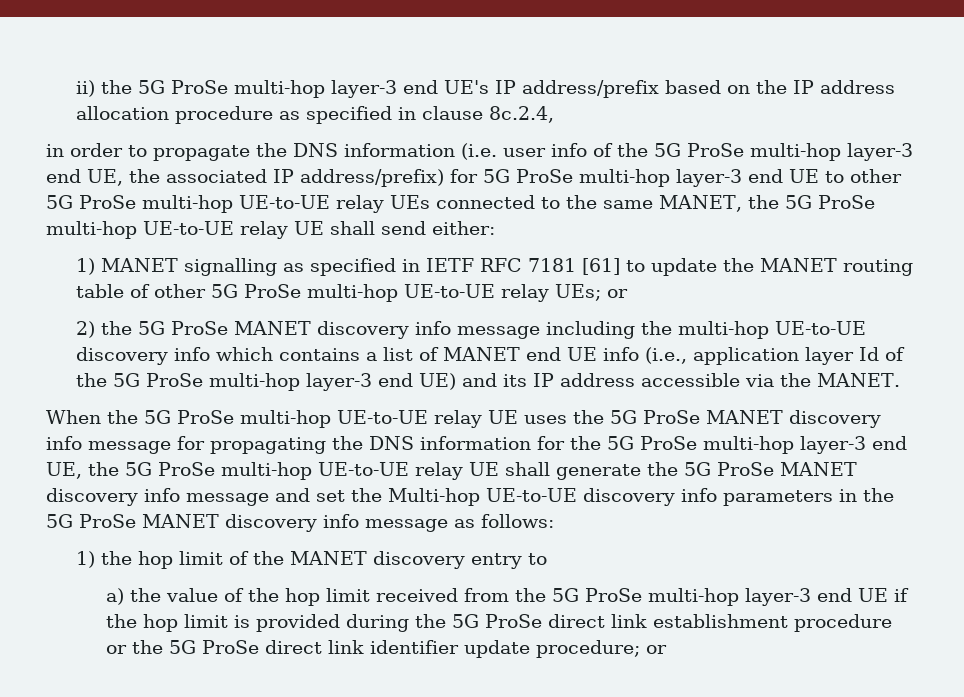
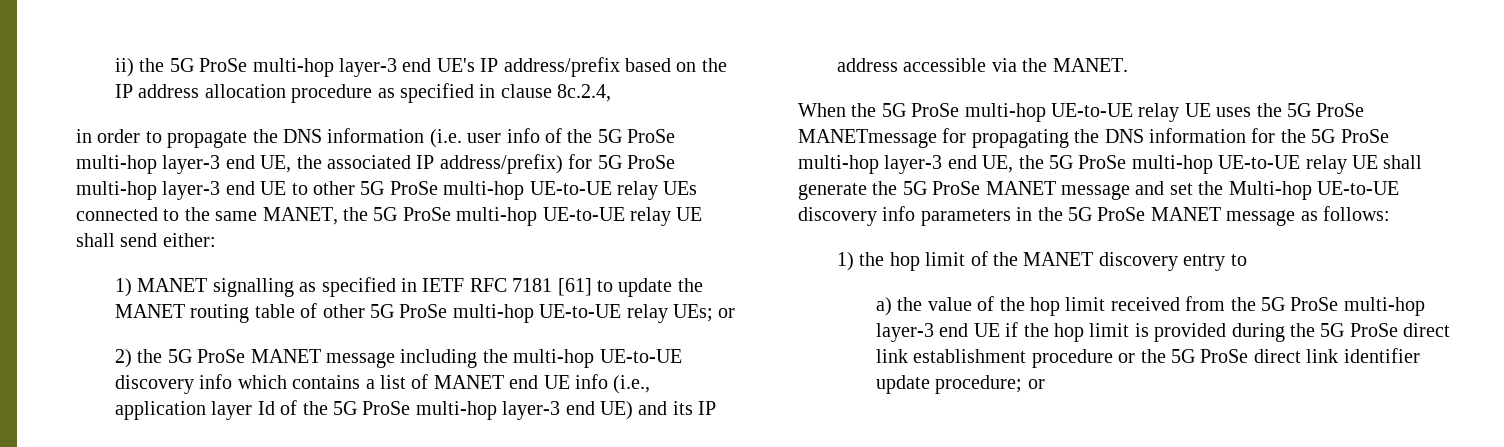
[317,321,452,339] discovery info -> (321, 356) none
[706,410,881,428] [46,436,171,454] MANET discovery info message -> [798,129,937,148] MANETmessage
[46,488,180,506] discovery info -> (1056, 188) none
[225,514,359,532] discovery info -> (1221, 214) none

